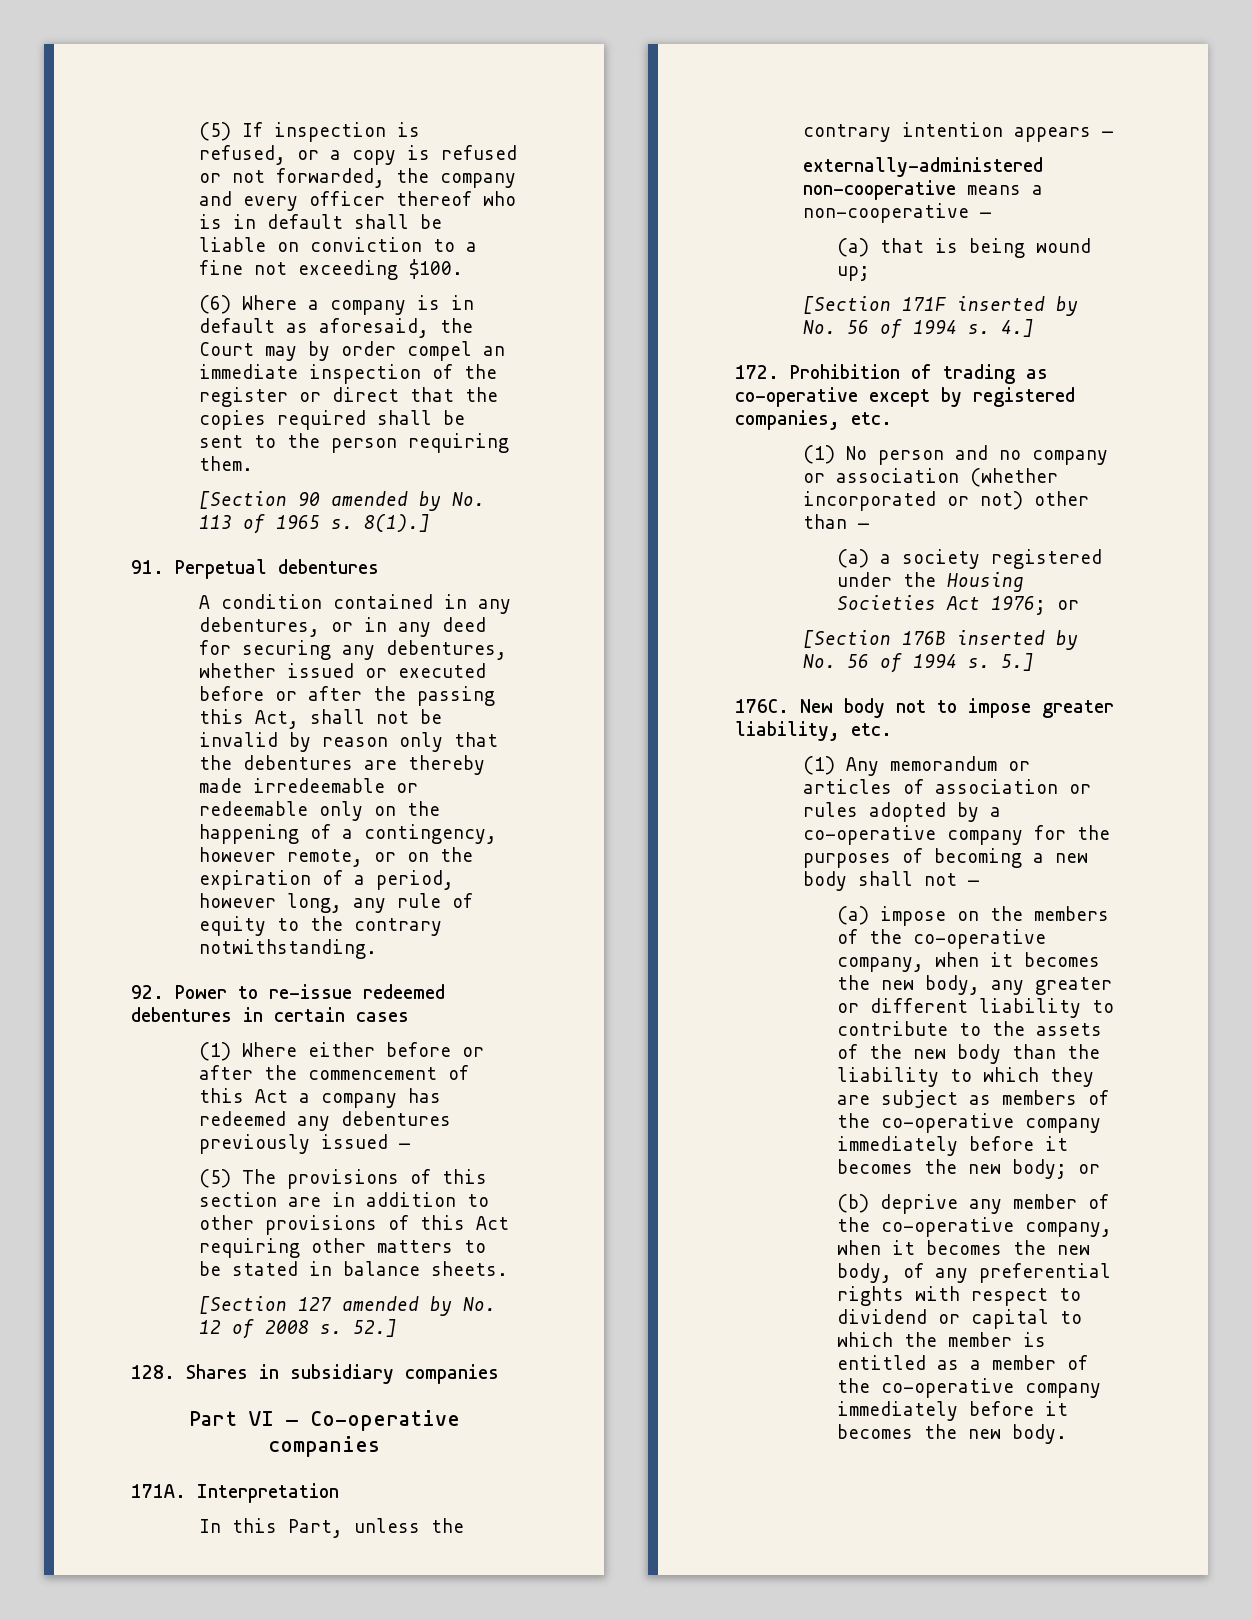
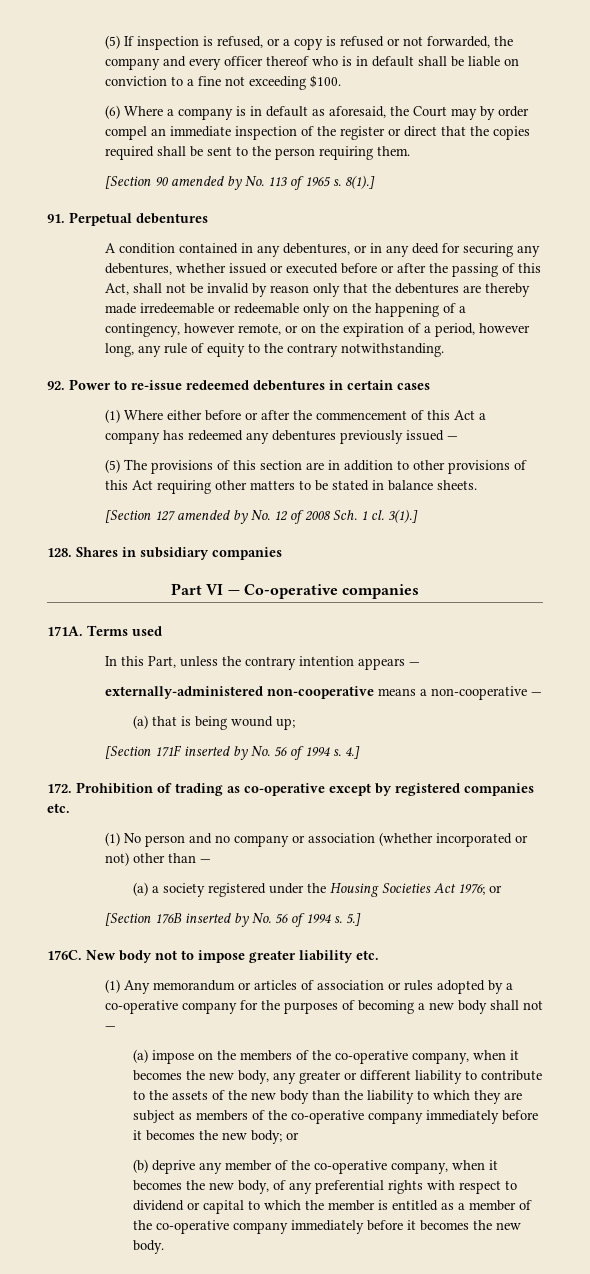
(495, 696) none -> [501,263,515,273] of
[319,1319,397,1337] s. 52.] -> [332,509,418,523] Sch. 1 cl. 3(1).]
[197,1483,339,1503] Interpretation -> [87,625,162,636] Terms used
[735,410,840,430] companies, -> [464,783,534,796] companies
[735,721,840,741] liability, -> [299,950,353,963] liability

